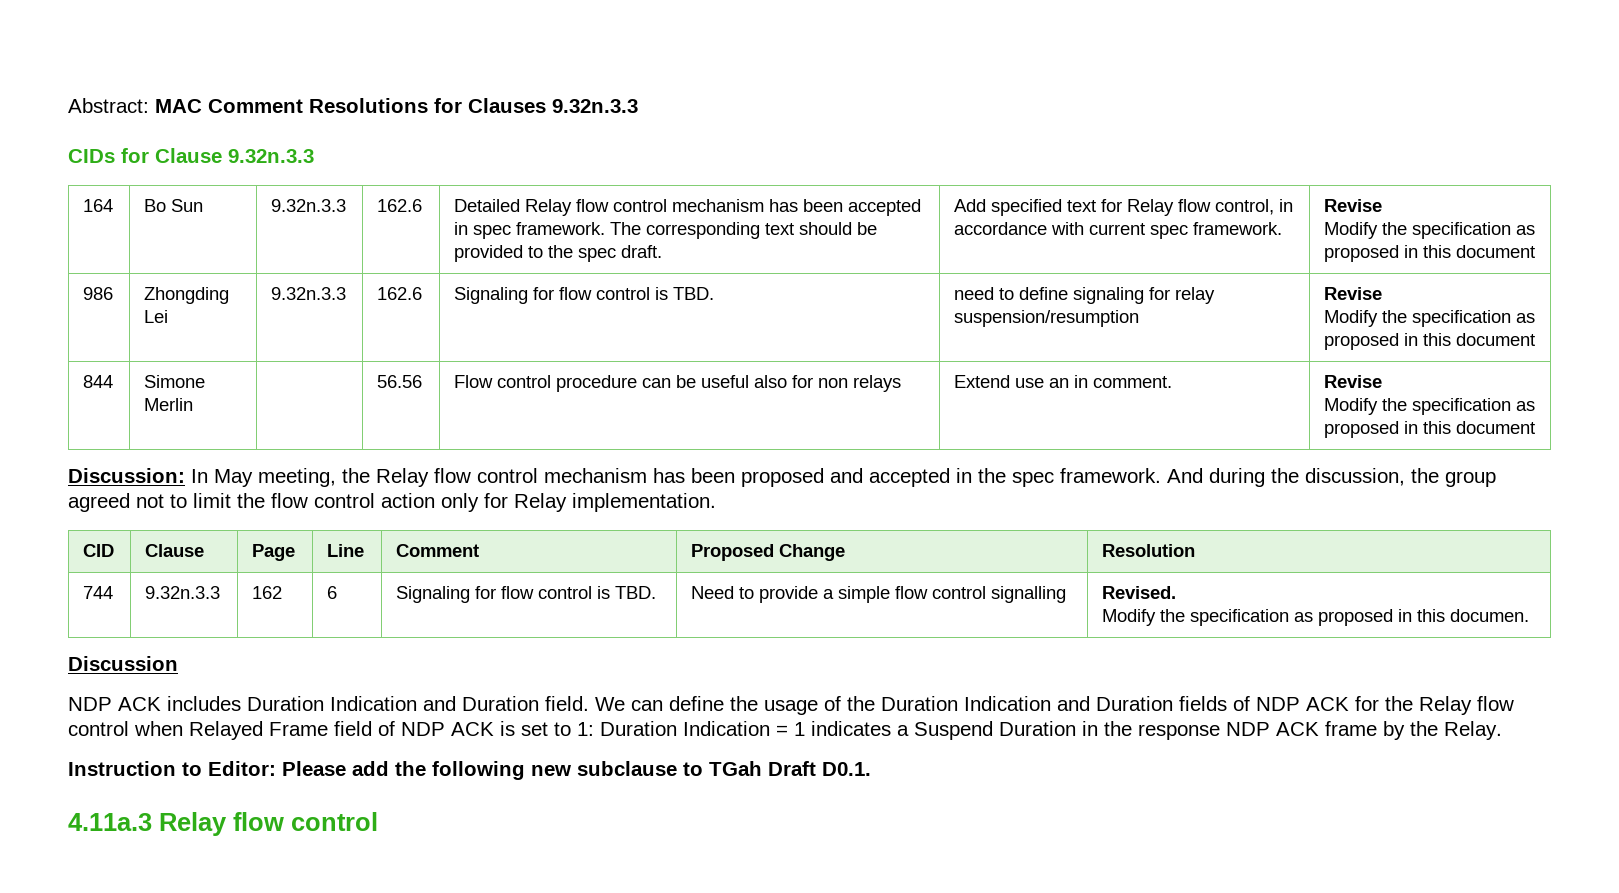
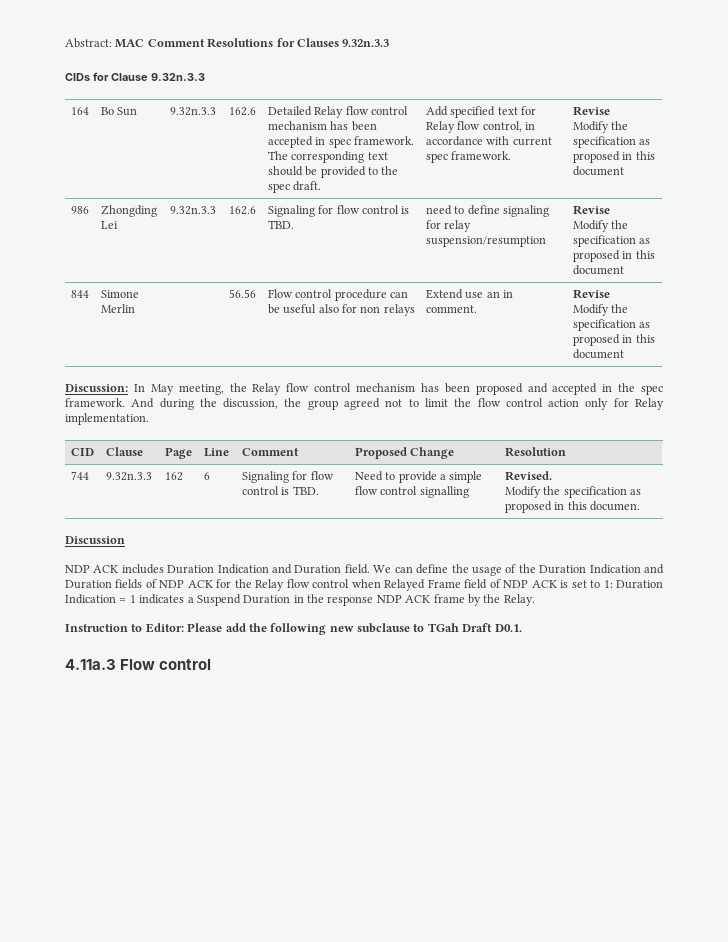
[159,812,284,836] Relay flow -> [120,659,156,670] Flow

